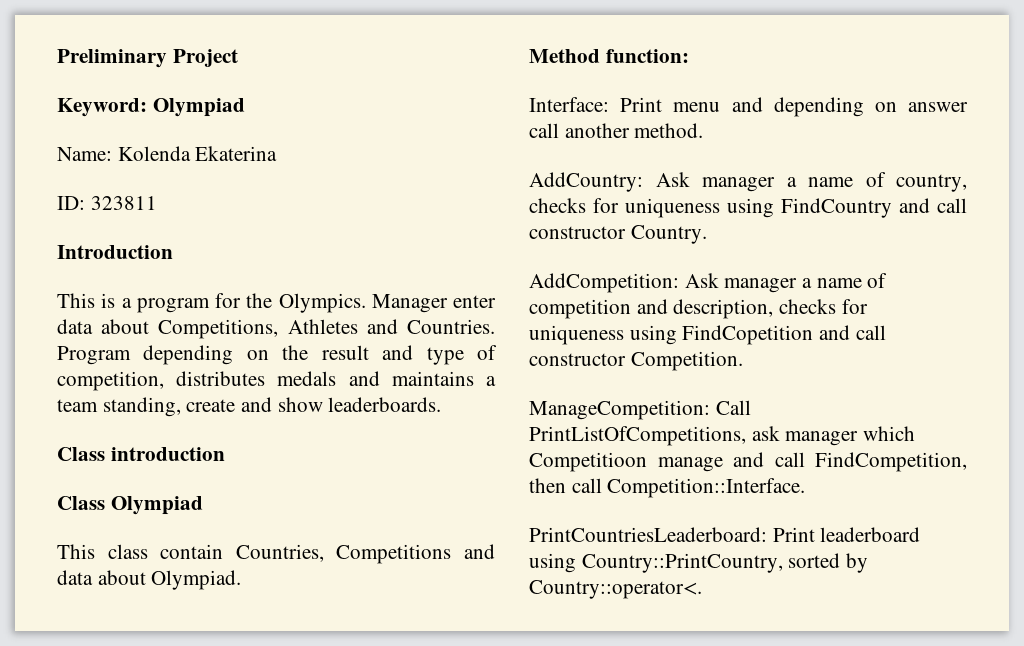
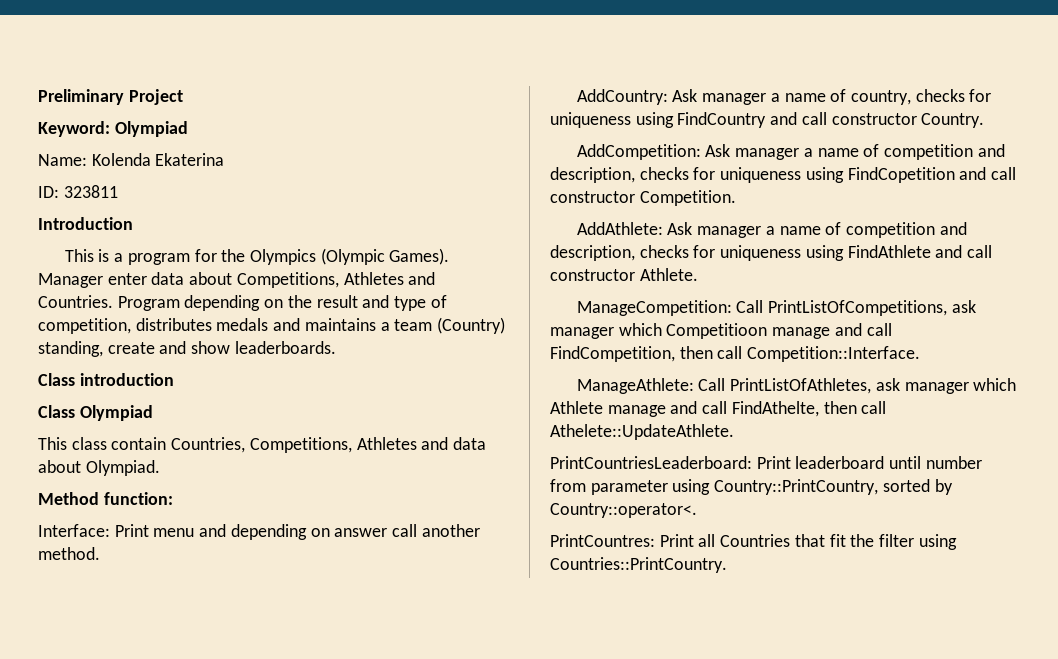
[278,293,366,313] Olympics. -> [249,248,450,265] Olympics (Olympic Games).
(98, 405) none -> [437,317,506,334] (Country)
[336,544,452,564] Competitions -> [249,437,417,453] Competitions, Athletes
(743, 361) none -> [576,222,967,238] [550,245,993,261] [550,268,698,281] // AddAthlete: Ask manager a name of competition and description, checks for uniqueness using FindAthlete and call constructor Athlete.
(806, 488) none -> [576,378,1017,394] [550,401,887,417] [550,424,734,440] // ManageAthlete: Call PrintListOfAthletes, ask manager which Athlete manage and call FindAthelte, then call Athelete::UpdateAthlete.
(921, 534) none -> [889,456,982,469] [550,479,668,495] until number from parameter
(702, 589) none -> [550,534,957,550] [550,557,727,573] // PrintCountres: Print all Countries that fit the filter using Countries::PrintCountry.

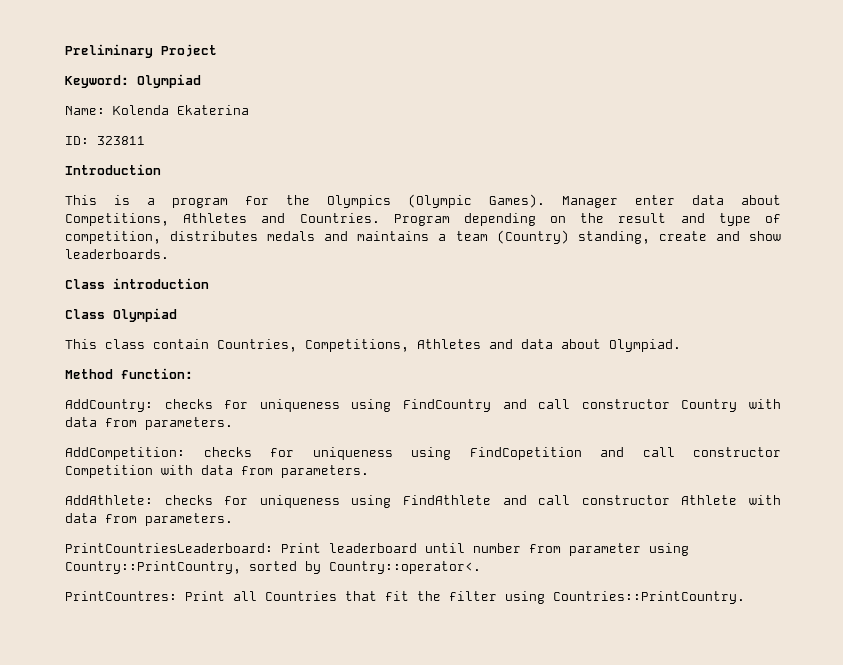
[38,524,480,540] [38,547,100,560] [576,89,911,105] Interface: Print menu and depending on answer call another method. // AddCountry: Ask manager a name of country, -> [65,399,153,412] AddCountry:
[921,113,985,128] [576,144,1005,160] [550,167,635,183] Country. // AddCompetition: Ask manager a name of competition and description, -> [681,399,782,412] [65,417,233,430] [65,447,185,460] Country with data from parameters. // AddCompetition:
[639,190,736,206] [576,222,967,238] [550,245,635,261] Competition. // AddAthlete: Ask manager a name of competition and description, -> [65,465,369,478] [65,495,153,505] Competition with data from parameters. // AddAthlete:
[639,268,698,281] [576,300,976,316] [550,323,892,339] [550,346,921,362] [576,378,1017,394] [550,401,887,417] [550,424,734,440] Athlete. // ManageCompetition: Call PrintListOfCompetitions, ask manager which Competitioon manage and call FindCompetition, then call Competition::Interface. // ManageAthlete: Call PrintListOfAthletes, ask manager which Athlete manage and call FindAthelte, then call Athelete::UpdateAthlete. -> [681,495,782,505] [65,513,233,526] Athlete with data from parameters.

